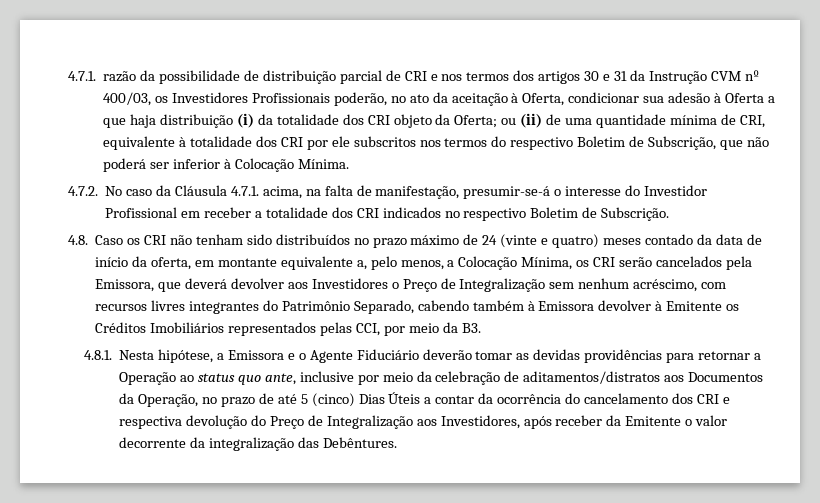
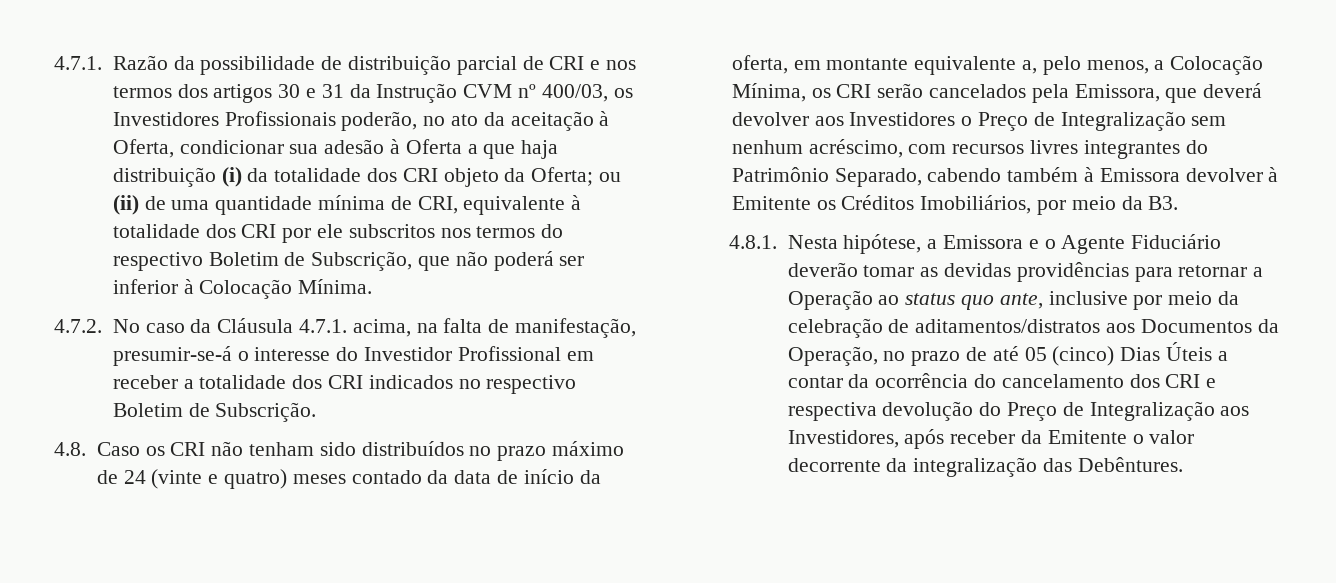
[68,71,137,82] 4.7.1. razão -> [54,55,168,70] 4.7.1. Razão
[150,322,380,336] Imobiliários representados pelas CCI, -> [920,195,1032,214] Imobiliários,
[300,394,308,404] 5 -> [1024,347,1047,361] 05

